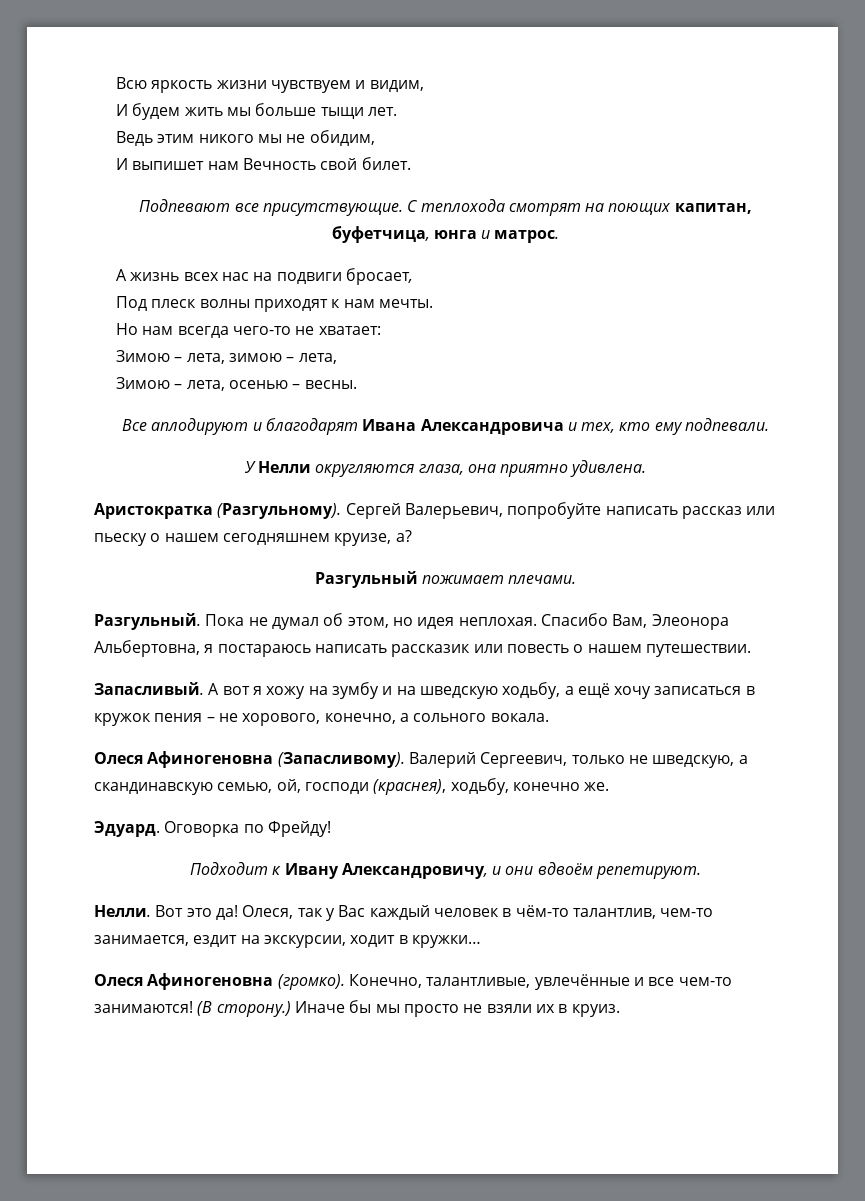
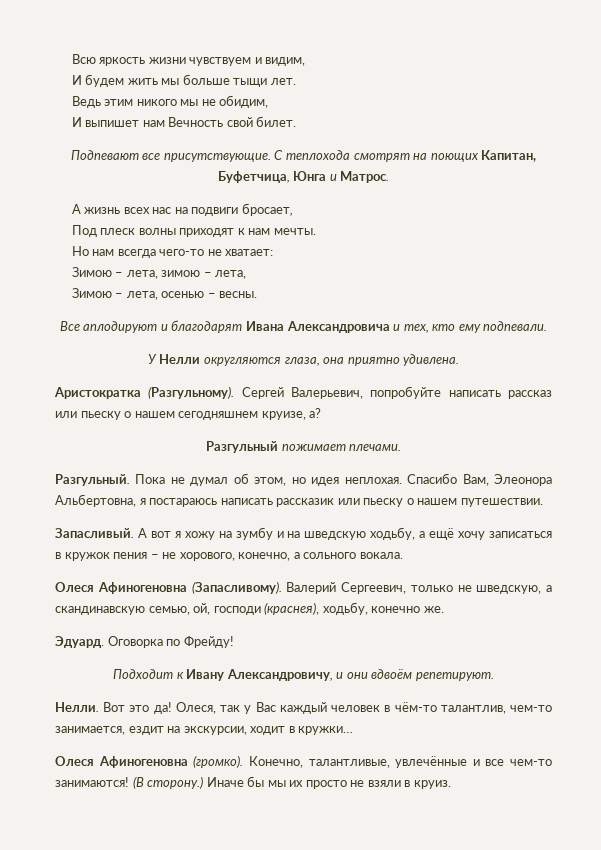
[674,203,752,214] [331,226,560,243] капитан, буфетчица, юнга и матрос. -> [481,150,537,162] [217,171,390,183] Капитан, Буфетчица, Юнга и Матрос.
[506,644,569,653] повесть -> [363,498,404,507] пьеску
(400, 1008) none -> [289,780,304,787] их
[535,1004,555,1013] их -> (401, 783) none

